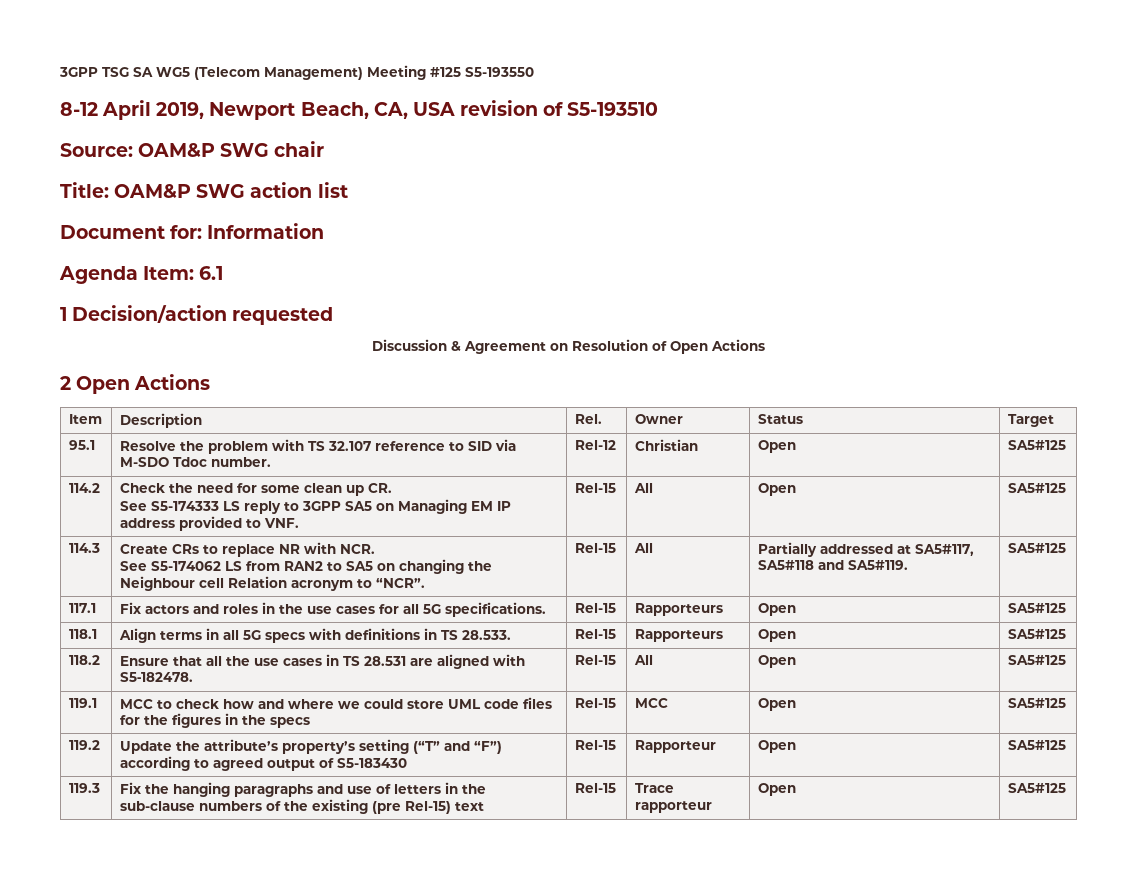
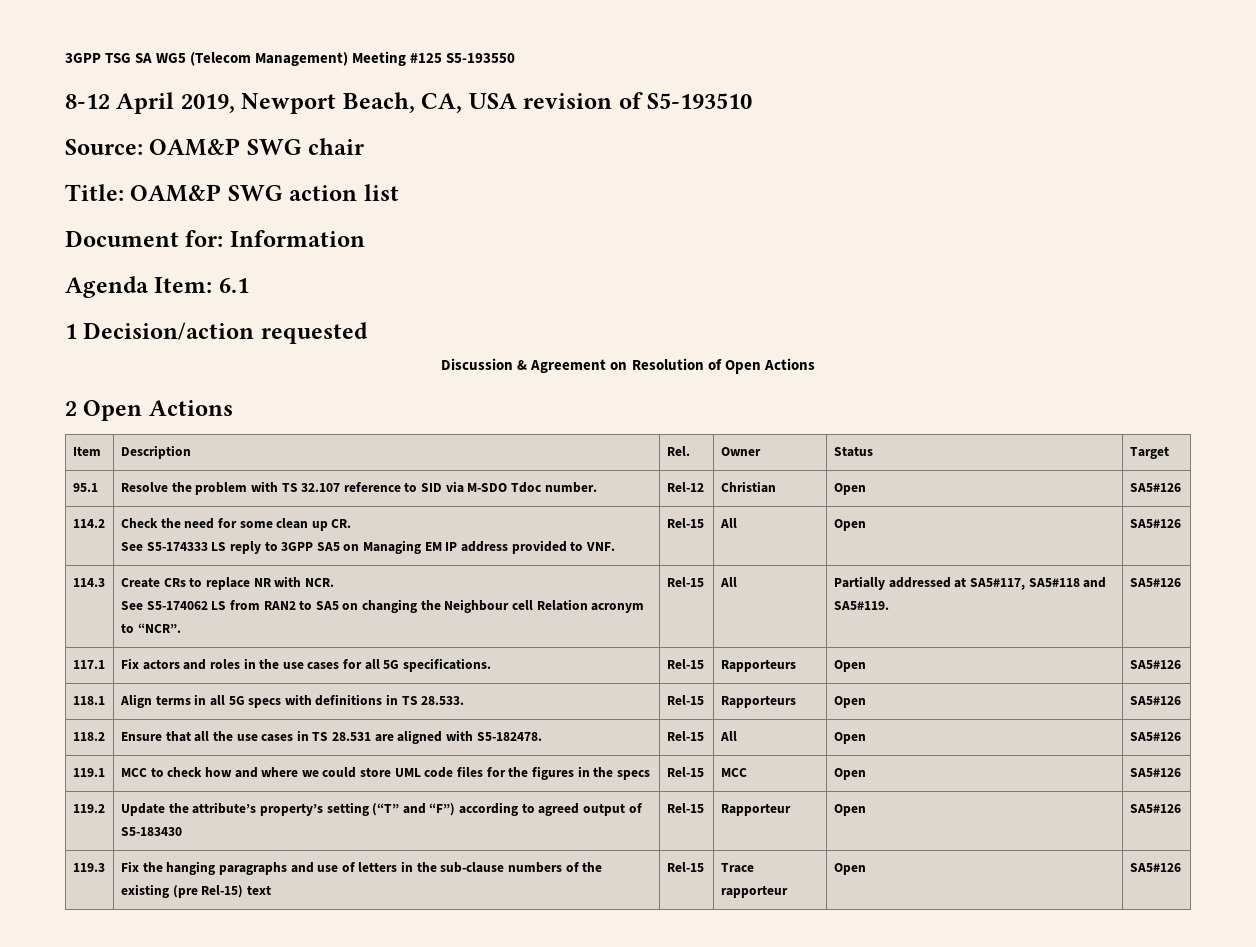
[1007,440,1066,450] SA5#125 -> [1129,483,1181,492] SA5#126
[1007,483,1066,493] SA5#125 -> [1129,519,1181,528] SA5#126
[1007,543,1066,553] SA5#125 -> [1129,578,1181,587] SA5#126
[1007,603,1066,613] SA5#125 -> [1129,660,1181,669] SA5#126
[1007,629,1066,639] SA5#125 -> [1129,696,1181,705] SA5#126
[1007,655,1066,665] SA5#125 -> [1129,732,1181,741] SA5#126
[1007,698,1066,708] SA5#125 -> [1129,768,1181,777] SA5#126
[1007,740,1066,750] SA5#125 -> [1129,804,1181,813] SA5#126
[1007,783,1066,793] SA5#125 -> [1129,863,1181,872] SA5#126

